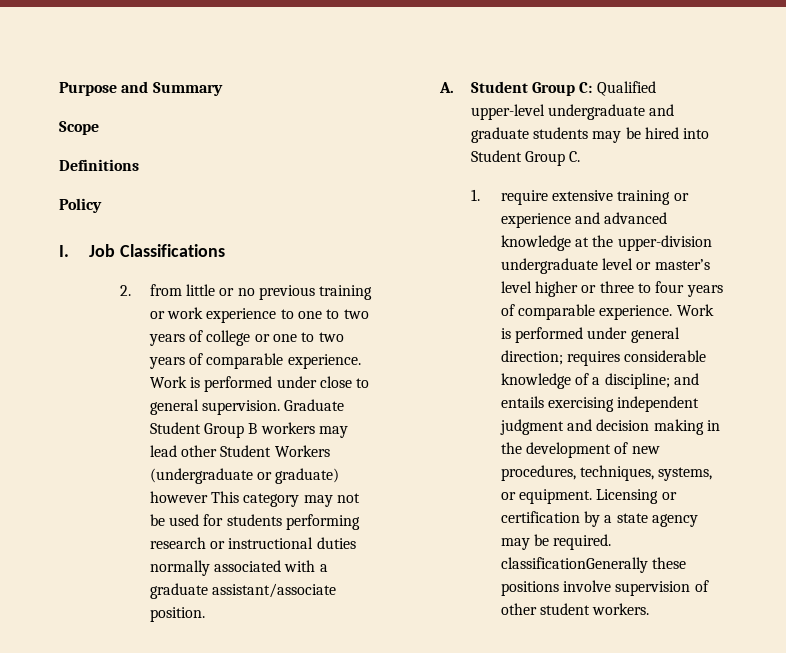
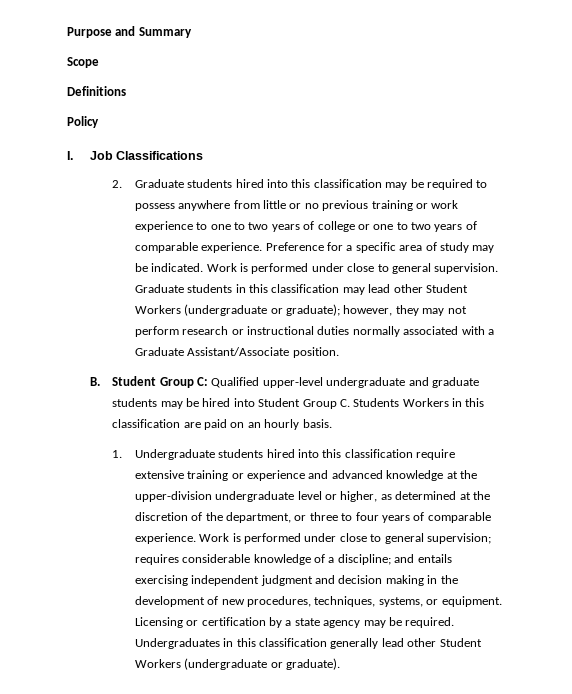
(131, 290) none -> [134,179,488,190] [134,200,231,211] Graduate students hired into this classification may be required to possess anywhere
(361, 361) none -> [265,242,495,253] [134,263,204,272] Preference for a specific area of study may be indicated.
[149,422,315,438] Student Group B workers -> [187,284,340,293] students in this classification
[275,468,340,484] [149,491,361,507] [149,514,361,530] graduate) however This category may not be used for students performing -> [286,304,467,316] [134,326,179,337] graduate); however, they may not perform
[149,583,337,599] graduate assistant/associate -> [134,347,290,356] Graduate Assistant/Associate
[439,82,455,93] A. -> [89,377,100,386] B.
[470,189,480,201] // 1. -> [353,398,485,407] [112,419,332,430] [112,449,413,460] Students Workers in this classification are paid on an hourly basis. // 1. Undergraduate students hired into this classification
[654,259,710,270] [500,281,579,297] master’s level higher -> [340,491,490,502] [134,512,292,523] higher, as determined at the discretion of the department,
[630,327,680,343] [500,350,563,365] general direction; -> [339,533,491,544] close to general supervision;
[500,557,687,573] [500,580,709,596] [500,603,650,615] classificationGenerally these positions involve supervision of other student workers. -> [134,638,482,649] [134,658,341,670] Undergraduates in this classification generally lead other Student Workers (undergraduate or graduate).

